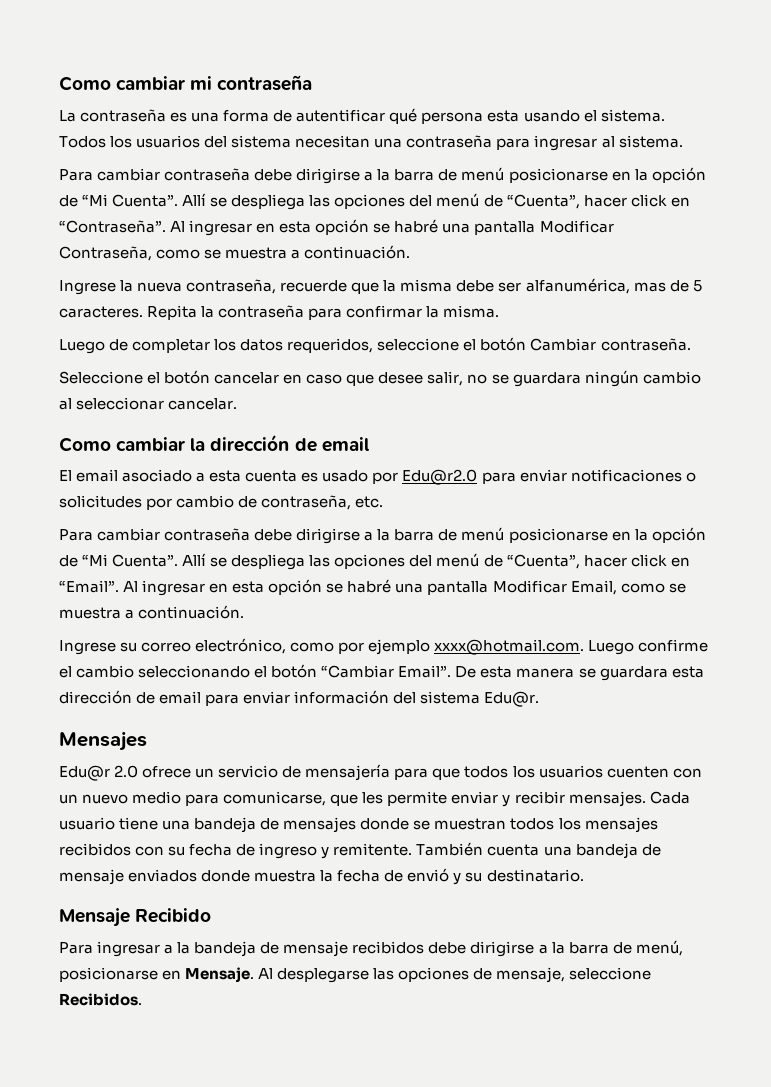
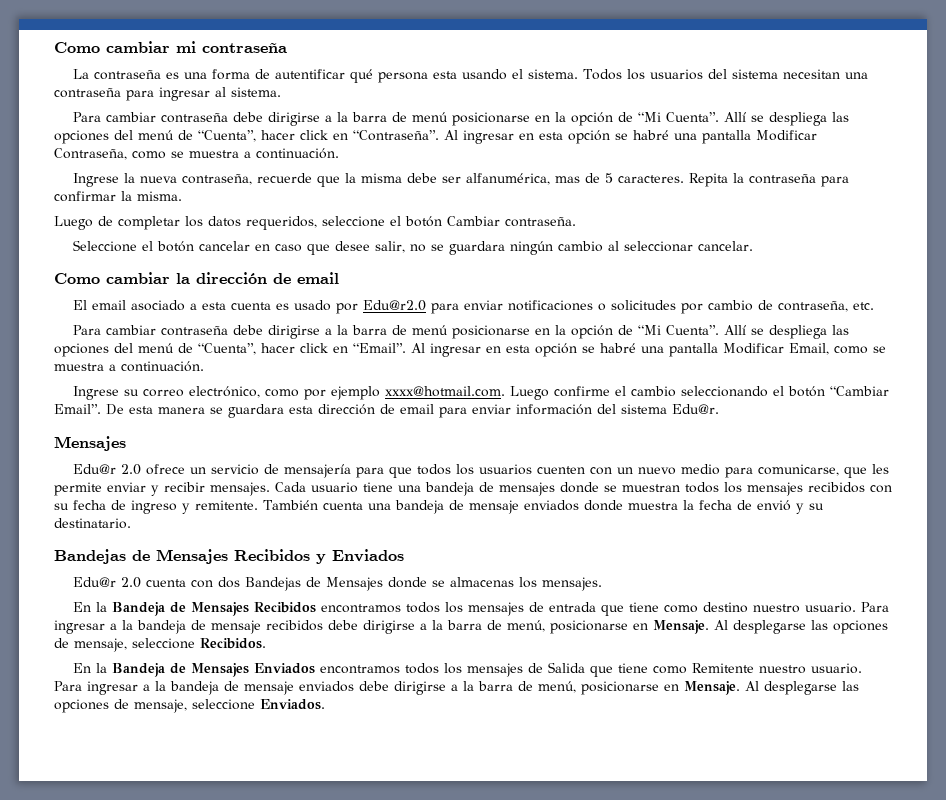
[59,908,212,927] Mensaje Recibido // -> [54,549,404,564] [72,577,602,591] [72,602,856,616] Bandejas de Mensajes Recibidos y Enviados // Edu@r 2.0 cuenta con dos Bandejas de Mensajes donde se almacenas los mensajes. // En la Bandeja de Mensajes Recibidos encontramos todos los mensajes de entrada que tiene como destino nuestro usuario.
(142, 999) none -> [72,662,862,677] [54,681,859,695] [54,699,325,713] // En la Bandeja de Mensajes Enviados encontramos todos los mensajes de Salida que tiene como Remitente nuestro usuario. Para ingresar a la bandeja de mensaje enviados debe dirigirse a la barra de menú, posicionarse en Mensaje. Al desplegarse las opciones de mensaje, seleccione Enviados.

